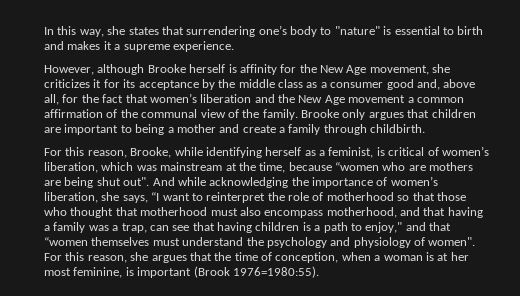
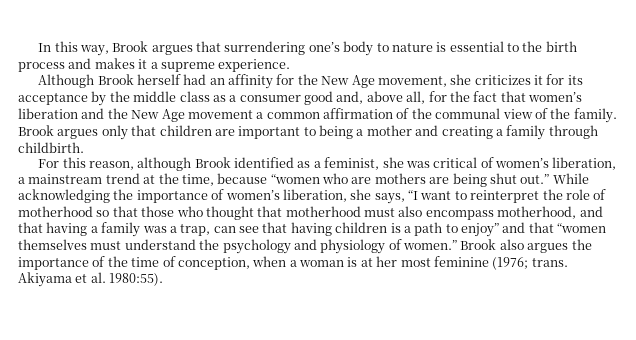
[107,26,159,35] she states -> [112,41,193,55] Brook argues
[334,26,380,35] "nature" -> [391,43,433,52] nature
[457,26,484,35] birth -> [522,41,577,52] [18,62,65,72] the birth process
[44,64,237,75] However, although Brooke herself is -> [38,74,225,88] Although Brook herself had an
[301,109,404,120] Brooke only argues -> [18,125,128,140] Brook argues only
[242,125,276,133] create -> [441,126,493,139] creating
[130,147,302,158] Brooke, while identifying herself -> [137,157,295,171] although Brook identified
[376,147,385,156] is -> [382,157,430,168] she was
[101,162,223,171] which was mainstream -> [18,173,140,184] a mainstream trend
[123,177,206,186] out". And while -> [520,173,589,184] out.” While
[365,222,403,233] enjoy," -> [461,223,499,237] enjoy”
[428,237,476,246] [44,252,212,263] women". For this reason, she argues that -> [403,239,592,253] [18,256,106,270] women.” Brook also argues the importance of
[73,266,319,278] feminine, is important (Brook 1976=1980:55). -> [433,256,568,270] [18,272,164,287] feminine (1976; trans. Akiyama et al. 1980:55).

